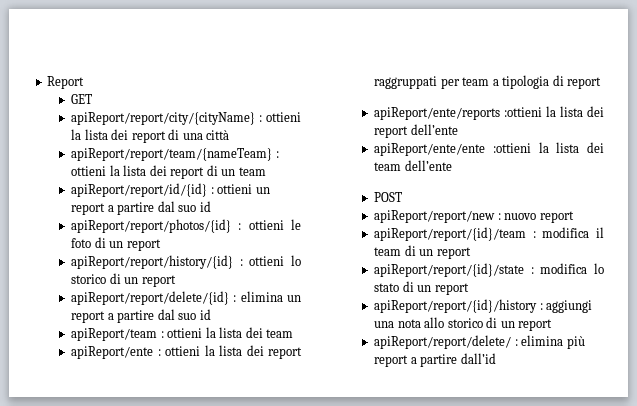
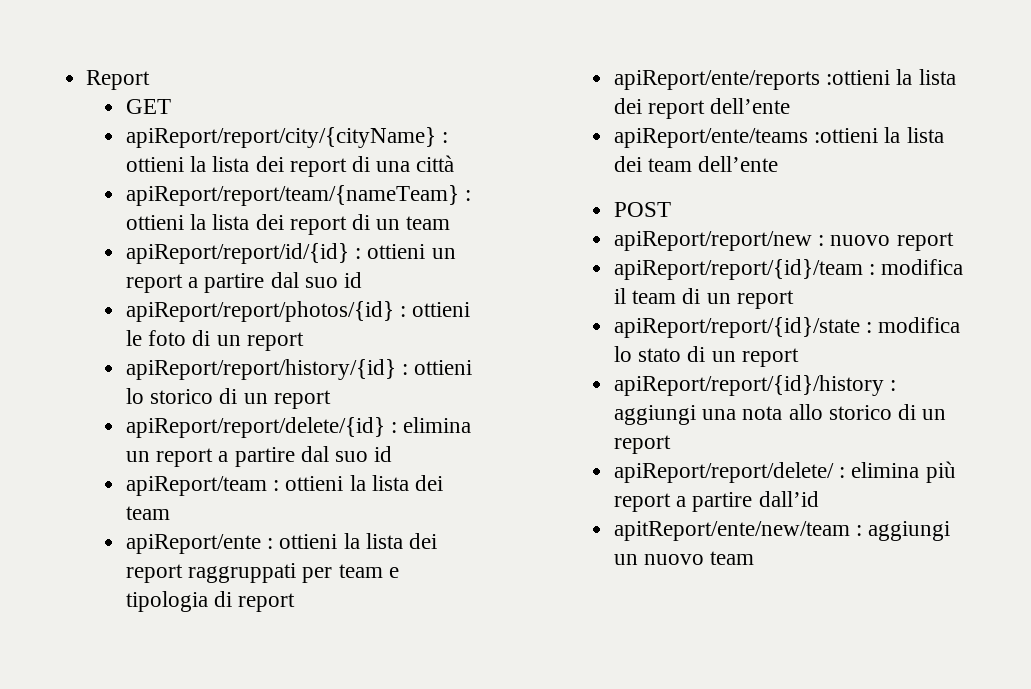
[492,79,499,86] a -> [388,567,399,578] e
[374,143,486,156] apiReport/ente/ente -> [614,128,809,148] apiReport/ente/teams
(496, 358) none -> [614,521,951,541] [614,551,755,565] // apitReport/ente/new/team : aggiungi un nuovo team

